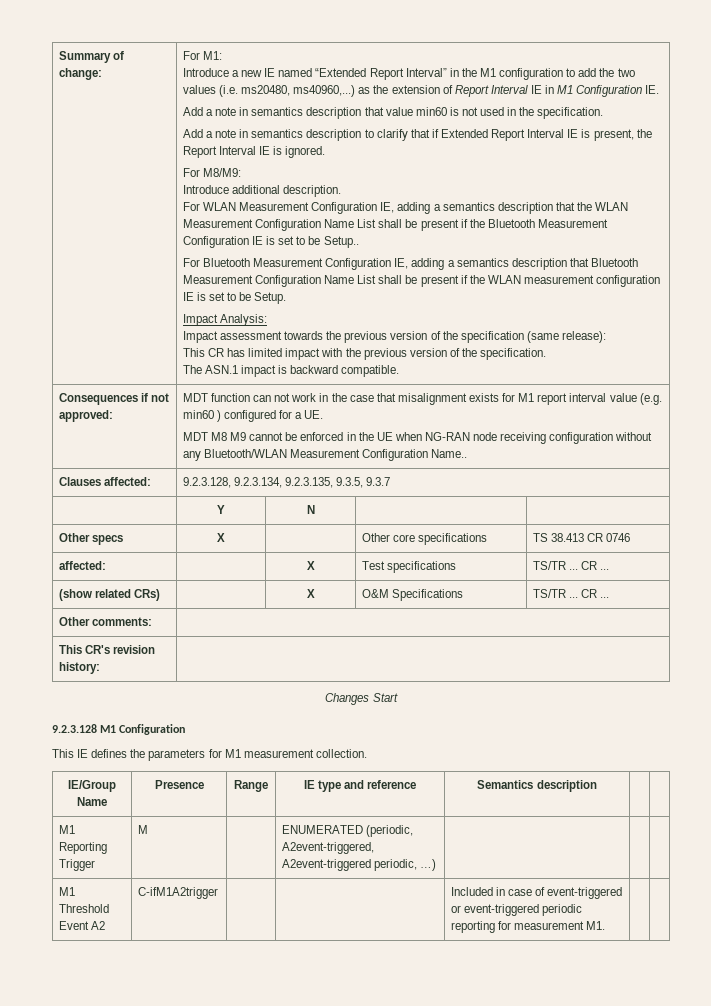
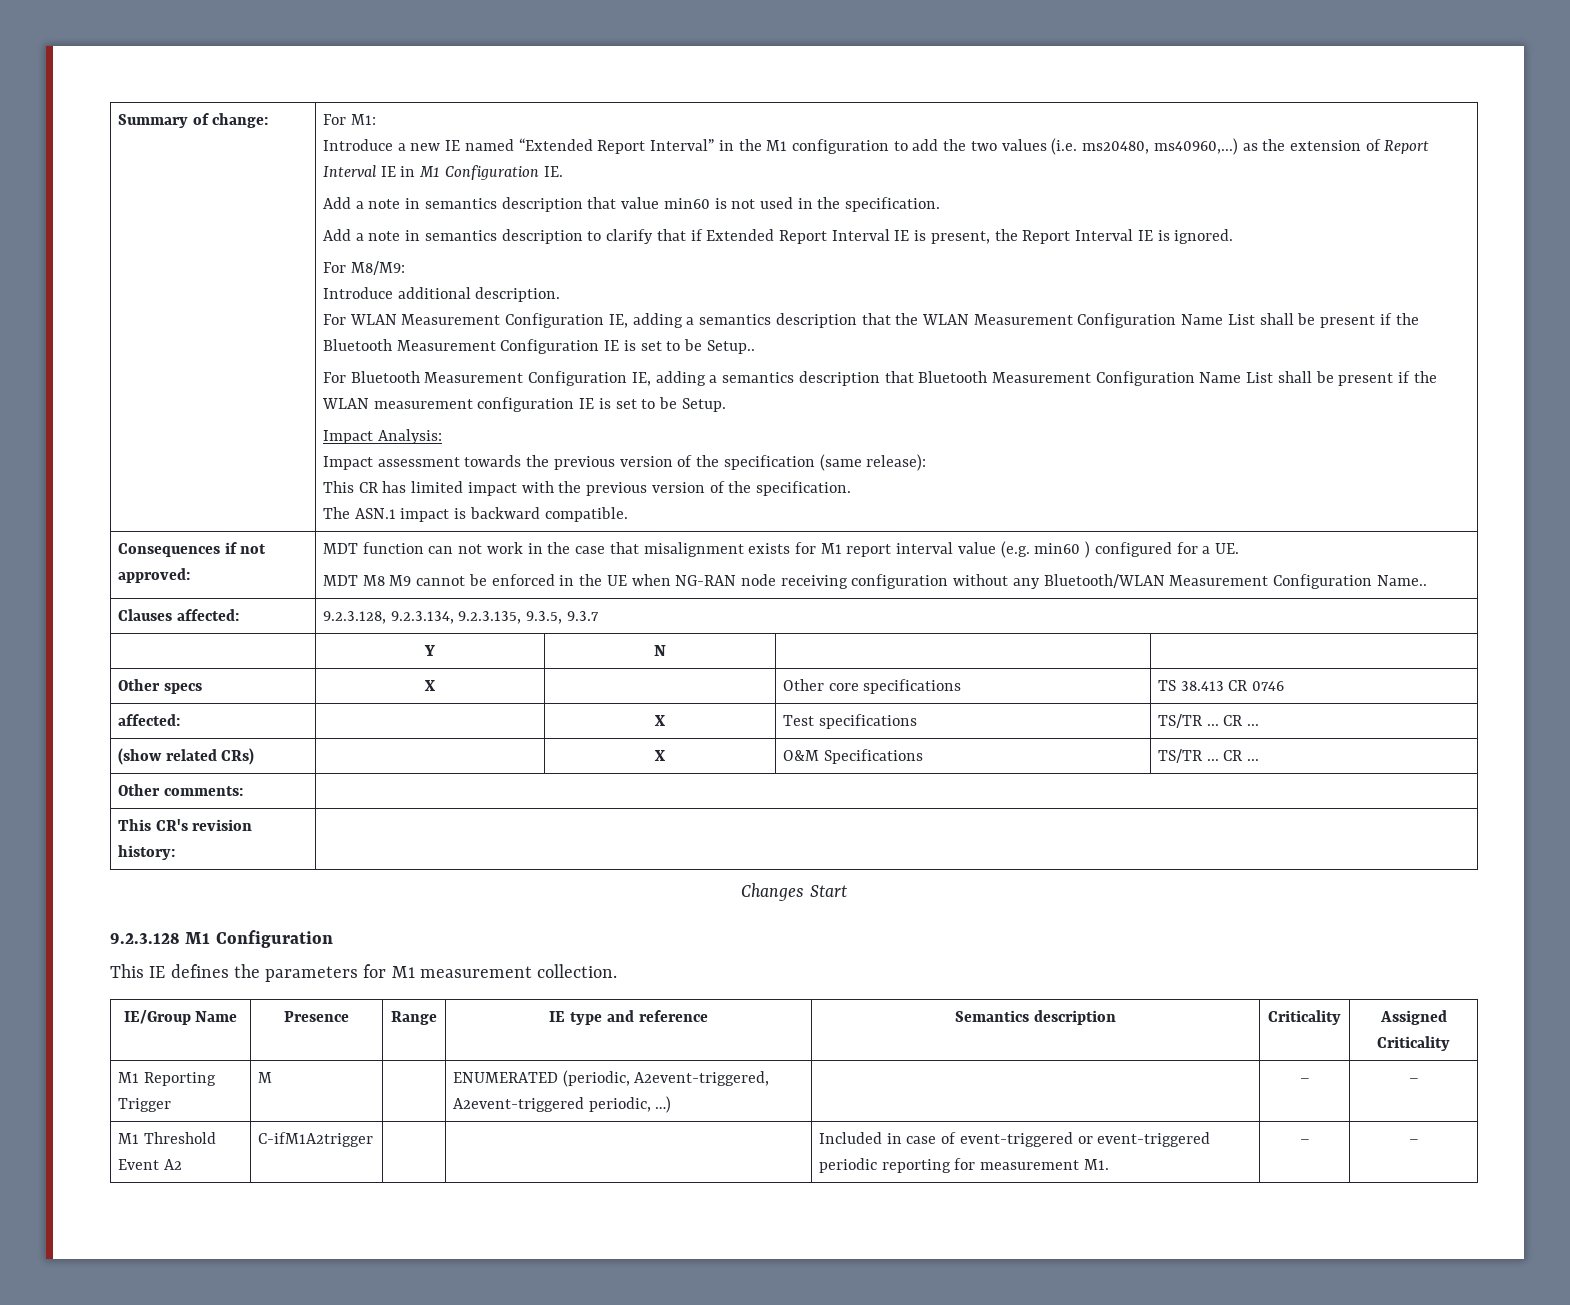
(597, 786) | -> [1268,1010,1341,1025] [1379,1010,1447,1025] [1377,1036,1450,1051] Criticality | Assigned Criticality
(437, 865) | -> [1299,1078,1310,1083] [1408,1078,1419,1083] – | –
(606, 925) | -> [1299,1139,1310,1144] [1408,1139,1419,1144] – | –

